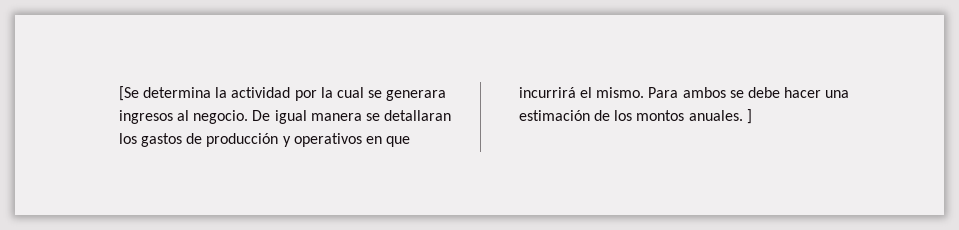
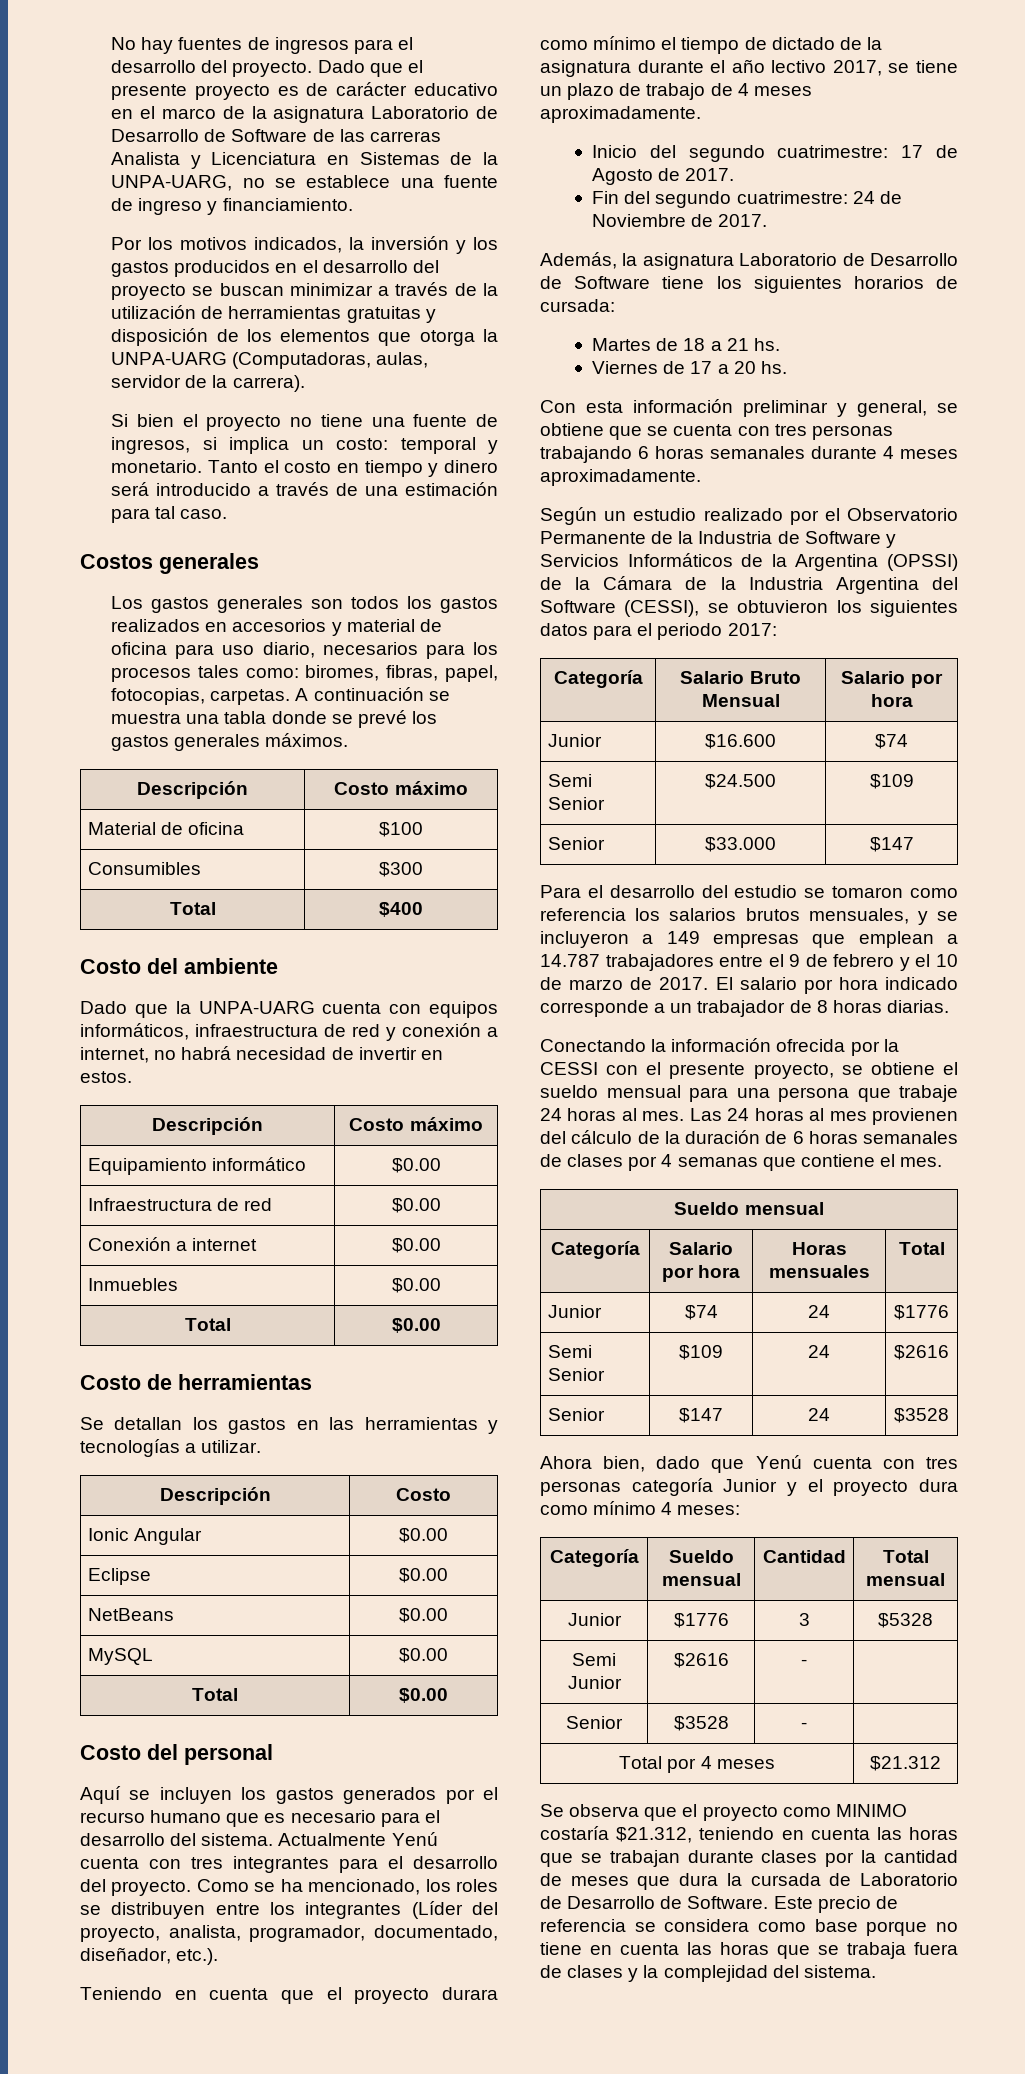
[118,86,447,101] [118,110,452,124] [118,133,411,147] [518,87,850,98] [518,109,752,124] [Se determina la actividad por la cual se generara ingresos al negocio. De igual manera se detallaran los gastos de producción y operativos en que incurrirá el mismo. Para ambos se debe hacer una estimación de los montos anuales. ] -> [111,37,413,54] [111,60,423,77] [111,82,499,100] [111,106,499,123] [111,129,441,142] [111,152,498,169] [111,175,499,191] [111,198,353,215] [111,236,499,254] [111,260,439,277] [111,282,499,300] [111,305,436,323] [111,328,499,346] [111,352,429,369] [111,375,305,392] [111,414,499,431] [111,437,499,454] [111,460,498,477] [111,482,499,496] [111,506,228,523] [80,553,259,574] [111,596,498,613] [111,619,442,636] [111,642,498,659] [111,665,499,682] [111,687,450,705] [111,710,437,728] [111,733,349,751] [137,781,248,799] [334,781,468,795] [87,822,245,835] [379,822,423,837] [87,862,201,875] [379,862,423,877] [169,902,216,915] [379,902,423,917] [80,958,278,974] [80,1001,498,1018] [80,1023,498,1041] [80,1046,443,1063] [80,1071,132,1083] [152,1117,263,1135] [349,1117,483,1131] [87,1157,306,1175] [391,1158,441,1173] [87,1198,273,1211] [391,1198,441,1213] [87,1237,258,1251] [391,1238,441,1253] [87,1278,178,1291] [391,1278,441,1293] [184,1318,231,1331] [391,1318,441,1333] [80,1374,312,1390] [80,1417,498,1434] [80,1439,262,1457] [159,1487,271,1505] [396,1488,451,1501] [87,1528,202,1545] [399,1528,448,1543] [87,1568,151,1585] [399,1568,448,1583] [87,1608,174,1621] [399,1608,448,1623] [87,1648,153,1665] [399,1648,448,1663] [192,1688,238,1701] [399,1688,448,1703] [80,1744,273,1765] [80,1786,498,1804] [80,1810,440,1827] [80,1832,438,1846] [80,1856,498,1873] [80,1879,498,1896] [80,1901,498,1919] [80,1925,499,1942] [80,1947,219,1965] [80,1987,499,2004] [540,36,882,54] [540,59,958,77] [540,83,812,100] [540,106,701,123] [592,145,958,162] [592,168,735,185] [592,191,902,208] [592,214,768,227] [540,252,958,270] [540,276,958,293] [540,299,615,312] [592,338,780,351] [592,361,787,374] [540,399,958,417] [540,423,893,440] [540,446,958,463] [540,469,701,486] [540,507,958,525] [540,531,896,548] [540,553,958,571] [540,576,958,594] [540,600,958,617] [540,623,777,640] [553,670,643,688] [680,671,801,684] [701,694,780,707] [841,671,943,688] [870,694,913,707] [547,734,602,747] [705,734,776,749] [875,734,908,749] [547,774,592,787] [547,797,605,810] [705,774,776,789] [869,774,914,789] [547,837,605,850] [705,837,776,852] [869,837,914,852] [540,885,959,898] [540,908,958,925] [540,931,958,948] [540,954,958,971] [540,977,958,994] [540,1000,949,1017] [540,1038,899,1056] [540,1062,958,1079] [540,1085,958,1102] [540,1108,958,1125] [540,1130,958,1144] [540,1154,943,1171] [674,1202,824,1215] [550,1241,640,1259] [669,1242,733,1255] [661,1265,741,1282] [791,1242,847,1255] [768,1265,870,1278] [898,1242,945,1255] [547,1305,602,1318] [684,1305,718,1320] [808,1305,830,1318] [894,1305,949,1320] [547,1345,592,1358] [547,1368,605,1381] [679,1345,723,1360] [808,1345,830,1358] [894,1345,949,1360] [547,1408,605,1421] [679,1408,723,1423] [808,1408,830,1421] [894,1408,949,1423] [540,1455,958,1473] [540,1478,959,1496] [540,1501,741,1515] [549,1549,639,1567] [668,1550,734,1563] [661,1573,741,1586] [762,1550,846,1563] [882,1550,929,1563] [866,1573,945,1586] [567,1613,622,1626] [673,1613,729,1628] [798,1613,810,1626] [878,1613,933,1628] [572,1653,616,1666] [567,1676,622,1689] [673,1653,729,1668] [801,1659,807,1666] [566,1716,623,1729] [673,1716,729,1731] [801,1722,807,1729] [619,1756,775,1773] [870,1756,941,1771] [540,1804,907,1821] [540,1826,959,1843] [540,1850,959,1867] [540,1873,958,1890] [540,1896,898,1913] [540,1919,958,1936] [540,1942,958,1959] [540,1965,876,1982] No hay fuentes de ingresos para el desarrollo del proyecto. Dado que el presente proyecto es de carácter educativo en el marco de la asignatura Laboratorio de Desarrollo de Software de las carreras Analista y Licenciatura en Sistemas de la UNPA-UARG, no se establece una fuente de ingreso y financiamiento. // Por los motivos indicados, la inversión y los gastos producidos en el desarrollo del proyecto se buscan minimizar a través de la utilización de herramientas gratuitas y disposición de los elementos que otorga la UNPA-UARG (Computadoras, aulas, servidor de la carrera). // Si bien el proyecto no tiene una fuente de ingresos, si implica un costo: temporal y monetario. Tanto el costo en tiempo y dinero será introducido a través de una estimación para tal caso. // Costos generales // Los gastos generales son todos los gastos realizados en accesorios y material de oficina para uso diario, necesarios para los procesos tales como: biromes, fibras, papel, fotocopias, carpetas. A continuación se muestra una tabla donde se prevé los gastos generales máximos. // Descripción | Costo máximo // Material de oficina | $100 // Consumibles | $300 // Total | $400 // Costo del ambiente // Dado que la UNPA-UARG cuenta con equipos informáticos, infraestructura de red y conexión a internet, no habrá necesidad de invertir en estos. // Descripción | Costo máximo // Equipamiento informático | $0.00 // Infraestructura de red | $0.00 // Conexión a internet | $0.00 // Inmuebles | $0.00 // Total | $0.00 // Costo de herramientas // Se detallan los gastos en las herramientas y tecnologías a utilizar. // Descripción | Costo // Ionic Angular | $0.00 // Eclipse | $0.00 // NetBeans | $0.00 // MySQL | $0.00 // Total | $0.00 // Costo del personal // Aquí se incluyen los gastos generados por el recurso humano que es necesario para el desarrollo del sistema. Actualmente Yenú cuenta con tres integrantes para el desarrollo del proyecto. Como se ha mencionado, los roles se distribuyen entre los integrantes (Líder del proyecto, analista, programador, documentado, diseñador, etc.). // Teniendo en cuenta que el proyecto durara como mínimo el tiempo de dictado de la asignatura durante el año lectivo 2017, se tiene un plazo de trabajo de 4 meses aproximadamente. // Inicio del segundo cuatrimestre: 17 de Agosto de 2017. // Fin del segundo cuatrimestre: 24 de Noviembre de 2017. // Además, la asignatura Laboratorio de Desarrollo de Software tiene los siguientes horarios de cursada: // Martes de 18 a 21 hs. // Viernes de 17 a 20 hs. // Con esta información preliminar y general, se obtiene que se cuenta con tres personas trabajando 6 horas semanales durante 4 meses aproximadamente. // Según un estudio realizado por el Observatorio Permanente de la Industria de Software y Servicios Informáticos de la Argentina (OPSSI) de la Cámara de la Industria Argentina del Software (CESSI), se obtuvieron los siguientes datos para el periodo 2017: // Categoría | Salario Bruto Mensual | Salario por hora // Junior | $16.600 | $74 // Semi Senior | $24.500 | $109 // Senior | $33.000 | $147 // Para el desarrollo del estudio se tomaron como referencia los salarios brutos mensuales, y se incluyeron a 149 empresas que emplean a 14.787 trabajadores entre el 9 de febrero y el 10 de marzo de 2017. El salario por hora indicado corresponde a un trabajador de 8 horas diarias. // Conectando la información ofrecida por la CESSI con el presente proyecto, se obtiene el sueldo mensual para una persona que trabaje 24 horas al mes. Las 24 horas al mes provienen del cálculo de la duración de 6 horas semanales de clases por 4 semanas que contiene el mes. // Sueldo mensual // Categoría | Salario por hora | Horas mensuales | Total // Junior | $74 | 24 | $1776 // Semi Senior | $109 | 24 | $2616 // Senior | $147 | 24 | $3528 // Ahora bien, dado que Yenú cuenta con tres personas categoría Junior y el proyecto dura como mínimo 4 meses: // Categoría | Sueldo mensual | Cantidad | Total mensual // Junior | $1776 | 3 | $5328 // Semi Junior | $2616 | - | // Senior | $3528 | - | // Total por 4 meses | $21.312 // Se observa que el proyecto como MINIMO costaría $21.312, teniendo en cuenta las horas que se trabajan durante clases por la cantidad de meses que dura la cursada de Laboratorio de Desarrollo de Software. Este precio de referencia se considera como base porque no tiene en cuenta las horas que se trabaja fuera de clases y la complejidad del sistema.

